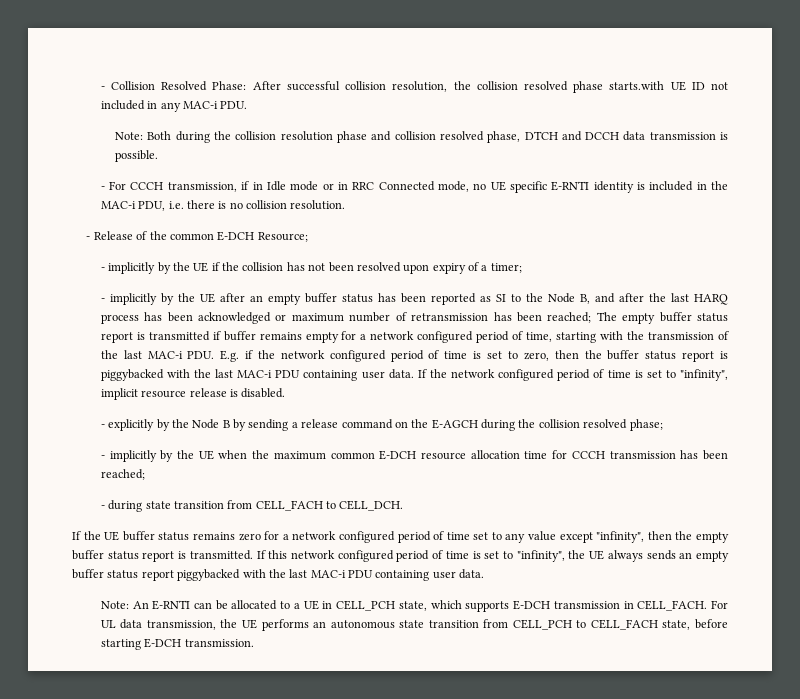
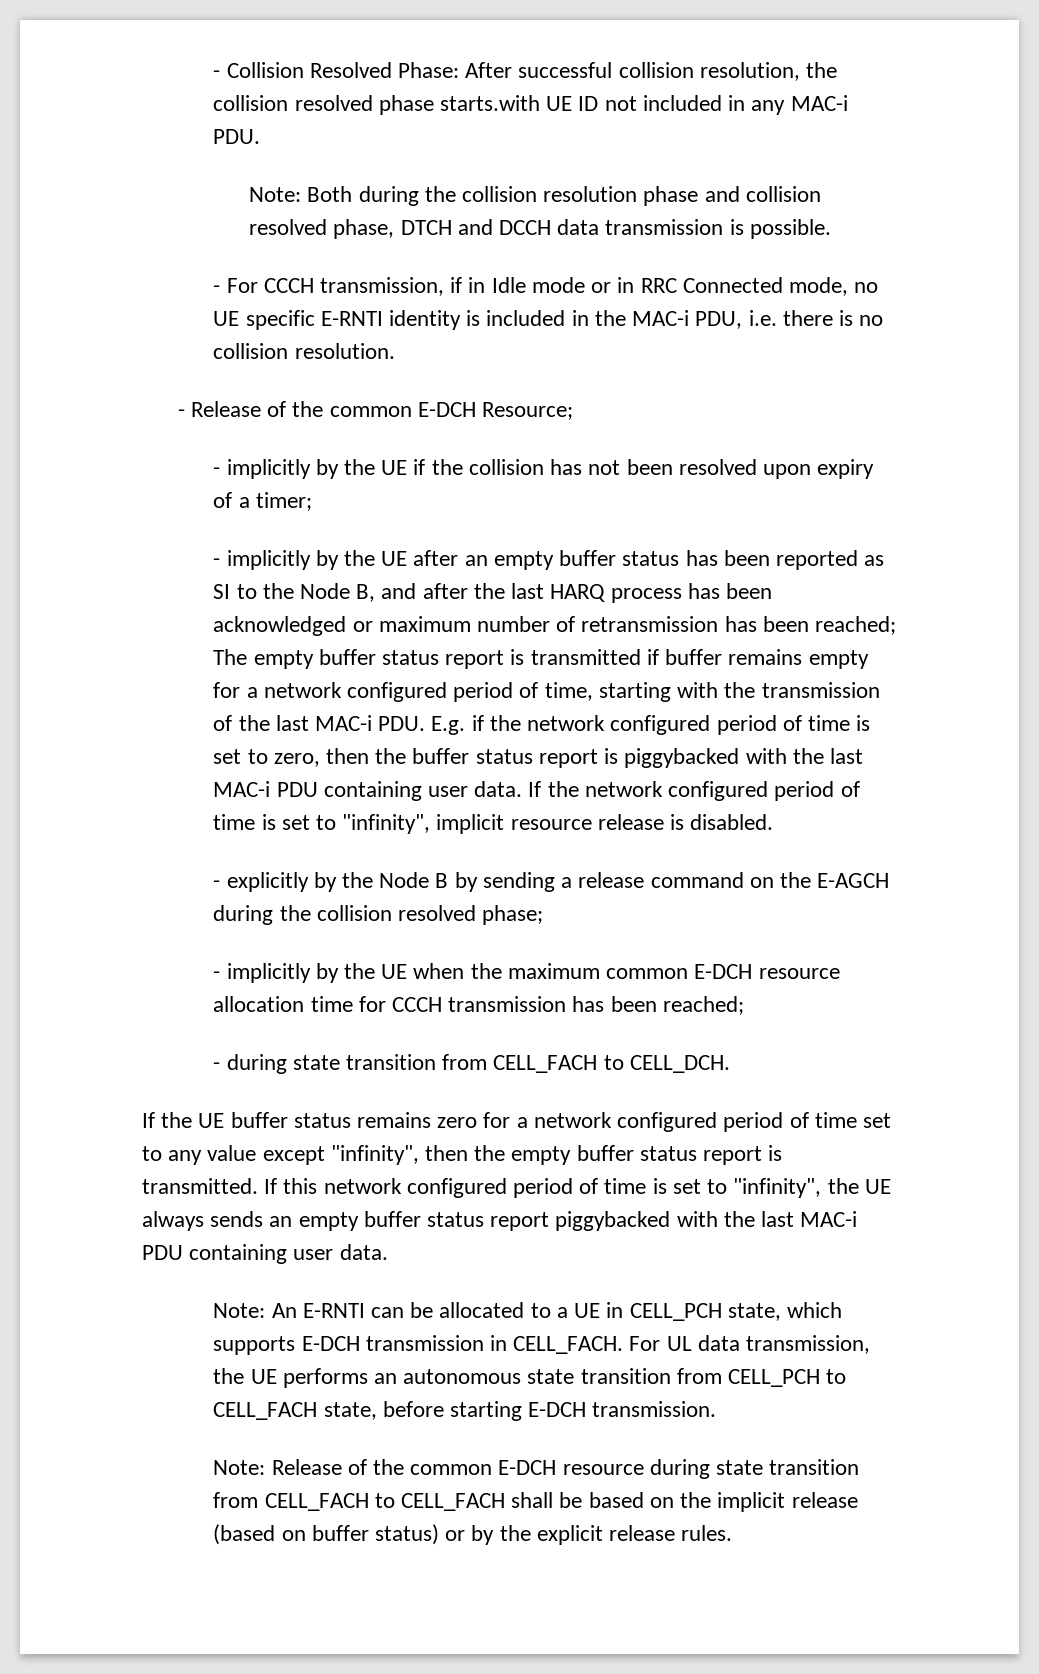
(254, 643) none -> [213,1459,860,1479] [213,1492,858,1512] [213,1524,733,1545] // Note: Release of the common E-DCH resource during state transition from CELL_FACH to CELL_FACH shall be based on the implicit release (based on buffer status) or by the explicit release rules.

